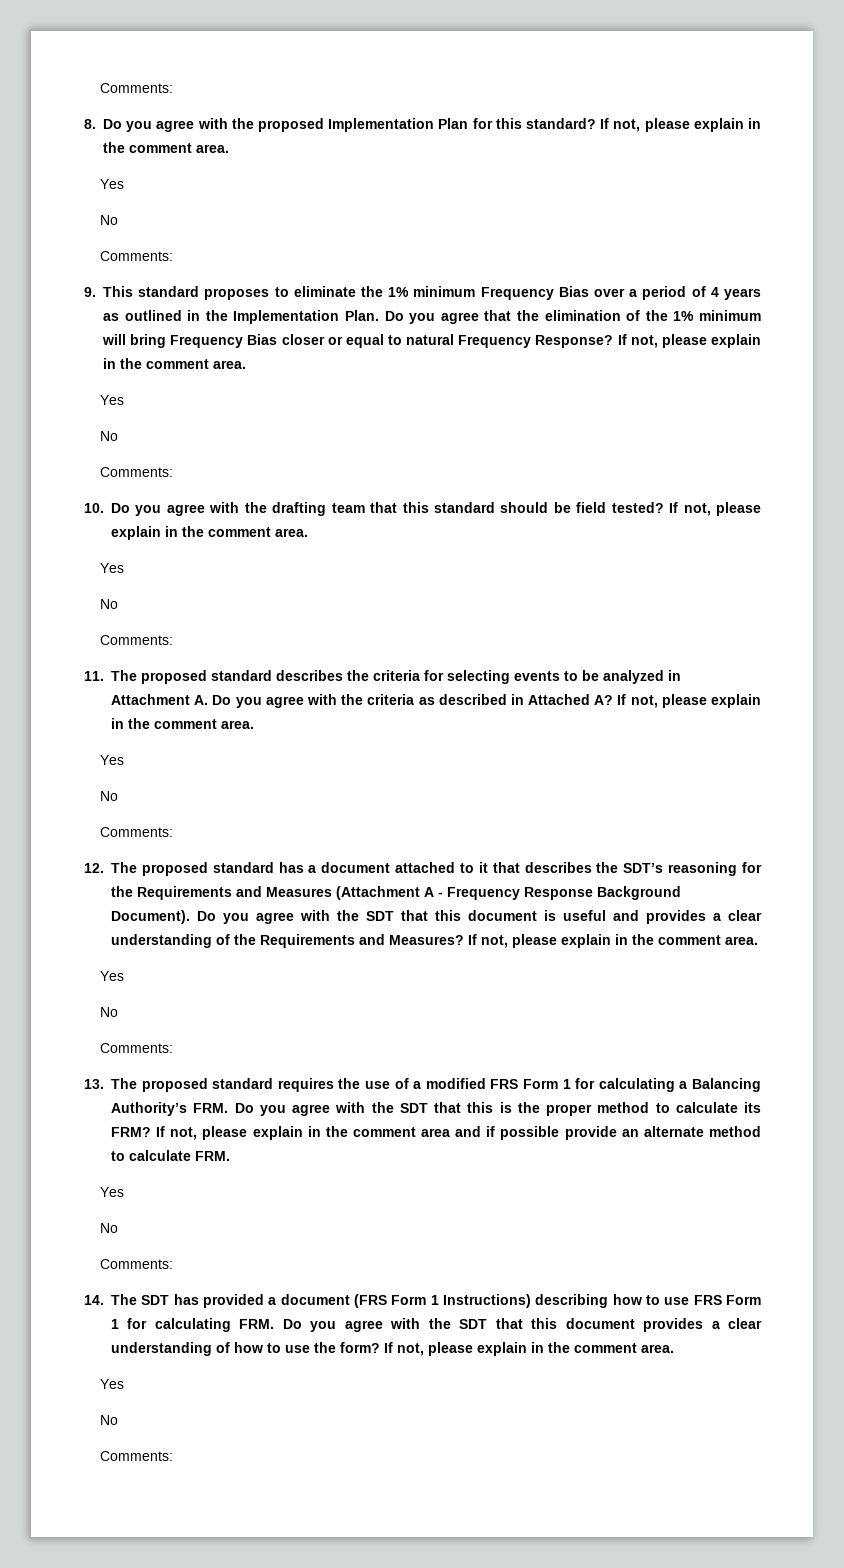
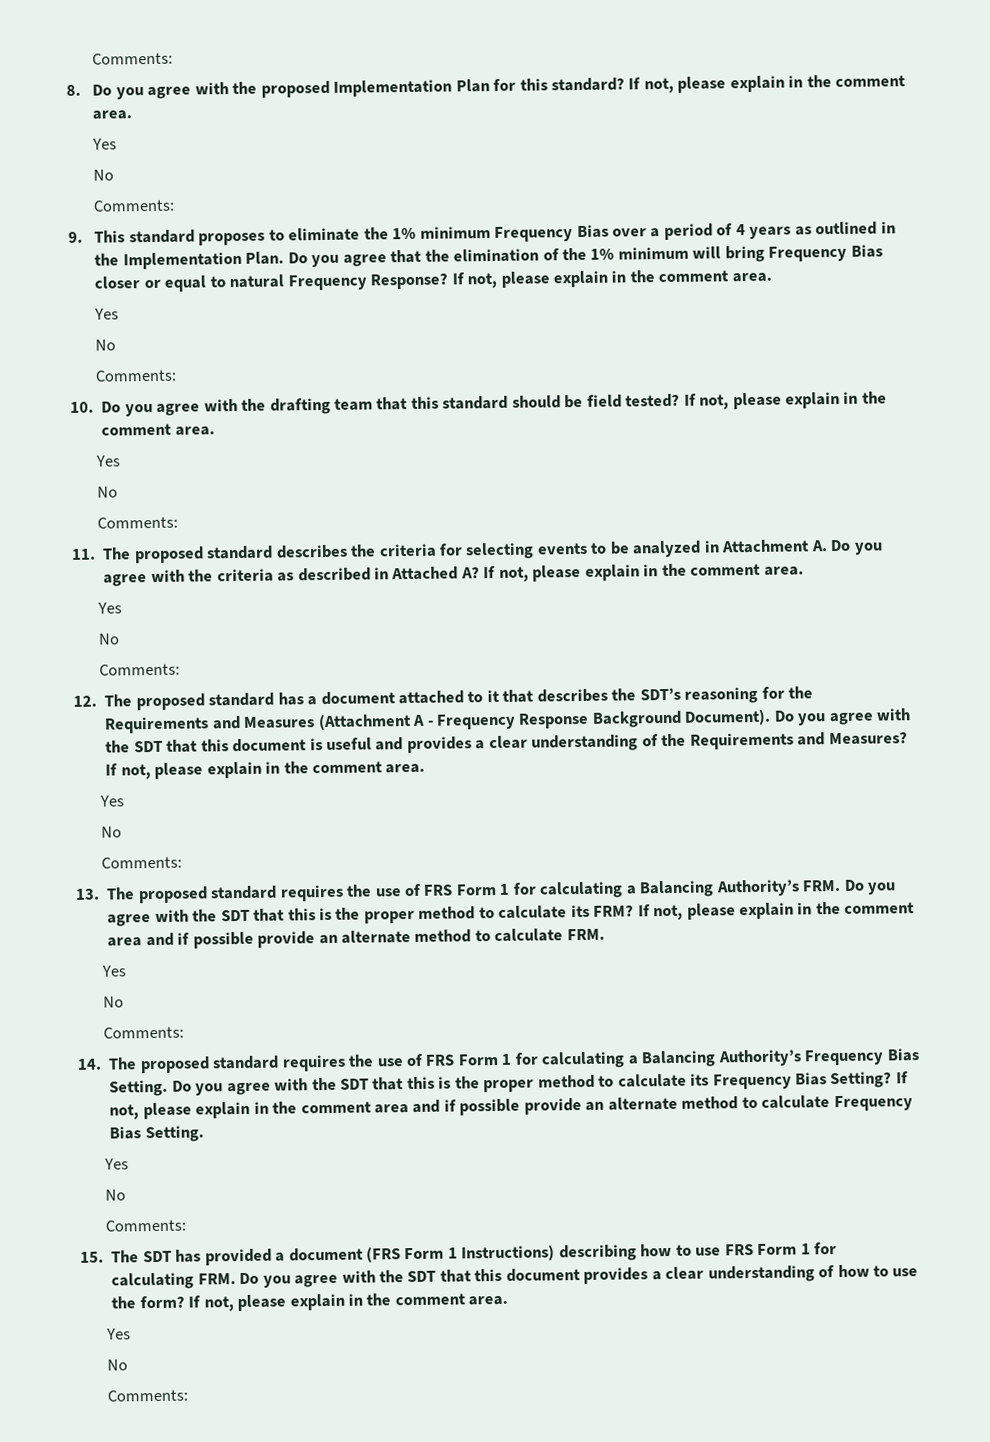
[413,1078,486,1089] a modified -> (422, 890) none
(137, 1299) none -> [139,1048,920,1074] [109,1071,909,1097] [109,1095,913,1120] [109,1125,204,1143] [104,1158,130,1170] [105,1189,127,1201] [105,1219,187,1232] [80,1250,140,1263] proposed standard requires the use of FRS Form 1 for calculating a Balancing Authority’s Frequency Bias Setting. Do you agree with the SDT that this is the proper method to calculate its Frequency Bias Setting? If not, please explain in the comment area and if possible provide an alternate method to calculate Frequency Bias Setting. // Yes // No // Comments: // 15. The

